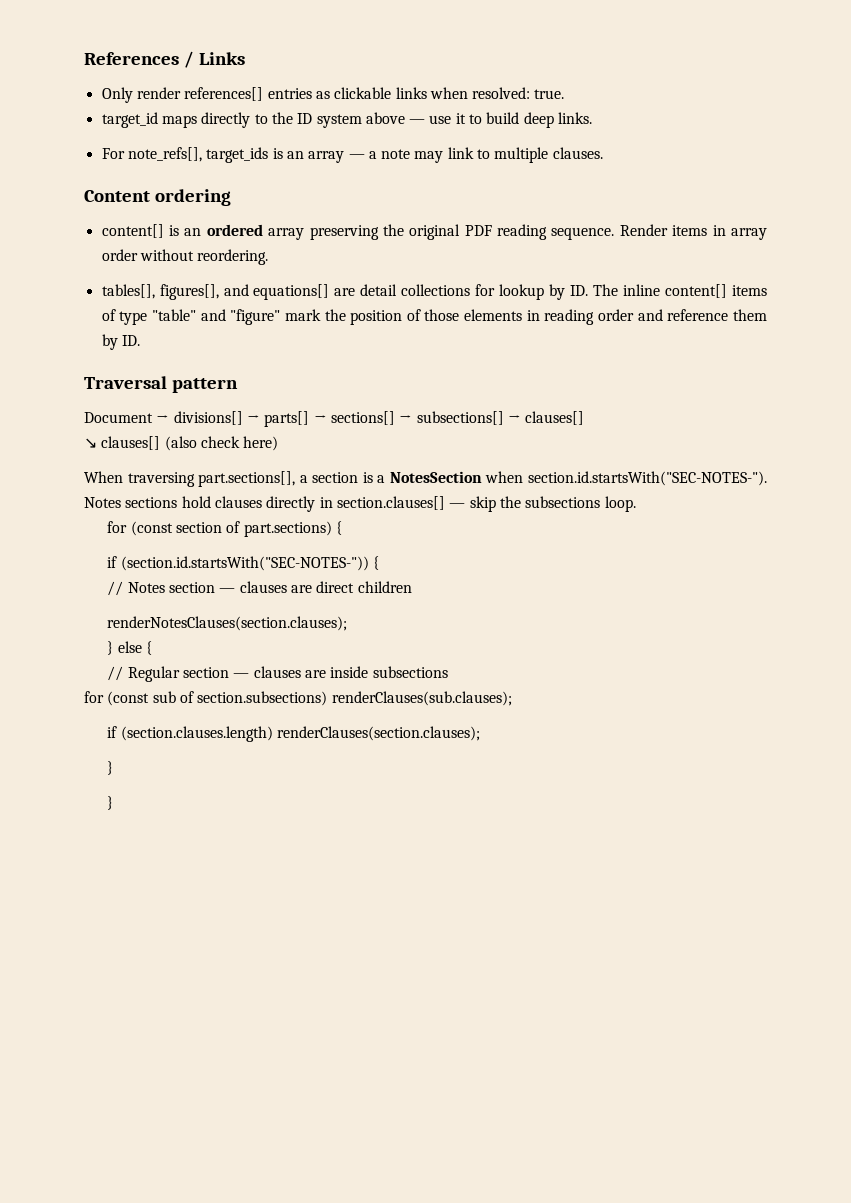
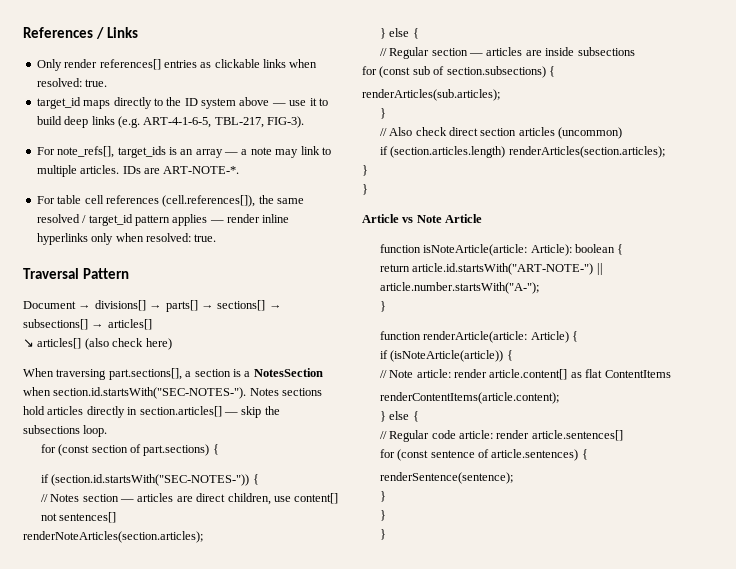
[558,112,593,124] links. -> [91,116,304,128] links (e.g. ART-4-1-6-5, TBL-217, FIG-3).
[552,147,603,159] [84,189,231,206] [101,224,767,240] [101,249,269,265] [101,284,767,300] [101,309,767,325] [101,334,140,350] clauses. // Content ordering // content[] is an ordered array preserving the original PDF reading sequence. Render items in array order without reordering. // tables[], figures[], and equations[] are detail collections for lookup by ID. The inline content[] items of type "table" and "figure" mark the position of those elements in reading order and reference them by ID. -> [80,165,240,174] [36,195,304,207] [36,214,290,226] [36,233,217,245] articles. IDs are ART-NOTE-*. // For table cell references (cell.references[]), the same resolved / target_id pattern applies — render inline hyperlinks only when resolved: true.
[171,378,238,393] pattern -> [82,268,129,279] Pattern
[525,411,585,425] clauses[] -> [107,319,152,330] articles[]
[101,436,161,450] clauses[] -> [37,338,82,349] articles[]
[214,496,262,508] clauses -> [47,406,84,415] articles
[336,496,445,510] section.clauses[] -> [139,406,222,417] section.articles[]
[239,581,287,593] clauses -> [137,493,174,502] articles
[357,581,412,593] [107,616,348,631] children // renderNotesClauses(section.clauses); -> [227,493,339,505] [40,512,117,523] [23,531,203,543] children, use content[] not sentences[] // renderNoteArticles(section.articles);
[253,666,301,678] clauses -> [486,47,523,56] articles
[331,691,512,706] [107,726,480,742] [107,761,114,775] [107,796,114,810] renderClauses(sub.clauses); // if (section.clauses.length) renderClauses(section.clauses); // } // } -> [548,66,555,77] [362,89,500,101] [379,108,386,119] [379,127,623,139] [379,146,665,158] [362,165,368,176] [362,184,368,195] [362,214,483,223] [379,244,624,256] [379,263,603,275] [379,282,539,294] [379,301,386,312] [379,331,579,343] [379,350,513,362] [379,369,671,380] [379,392,559,404] [379,411,419,422] [379,430,623,442] [379,449,588,461] [379,472,513,484] [379,491,386,502] [379,510,386,521] [379,529,386,540] { // renderArticles(sub.articles); // } // // Also check direct section articles (uncommon) // if (section.articles.length) renderArticles(section.articles); // } // } // Article vs Note Article // function isNoteArticle(article: Article): boolean { // return article.id.startsWith("ART-NOTE-") || article.number.startsWith("A-"); // } // function renderArticle(article: Article) { // if (isNoteArticle(article)) { // // Note article: render article.content[] as flat ContentItems // renderContentItems(article.content); // } else { // // Regular code article: render article.sentences[] // for (const sentence of article.sentences) { // renderSentence(sentence); // } // } // }

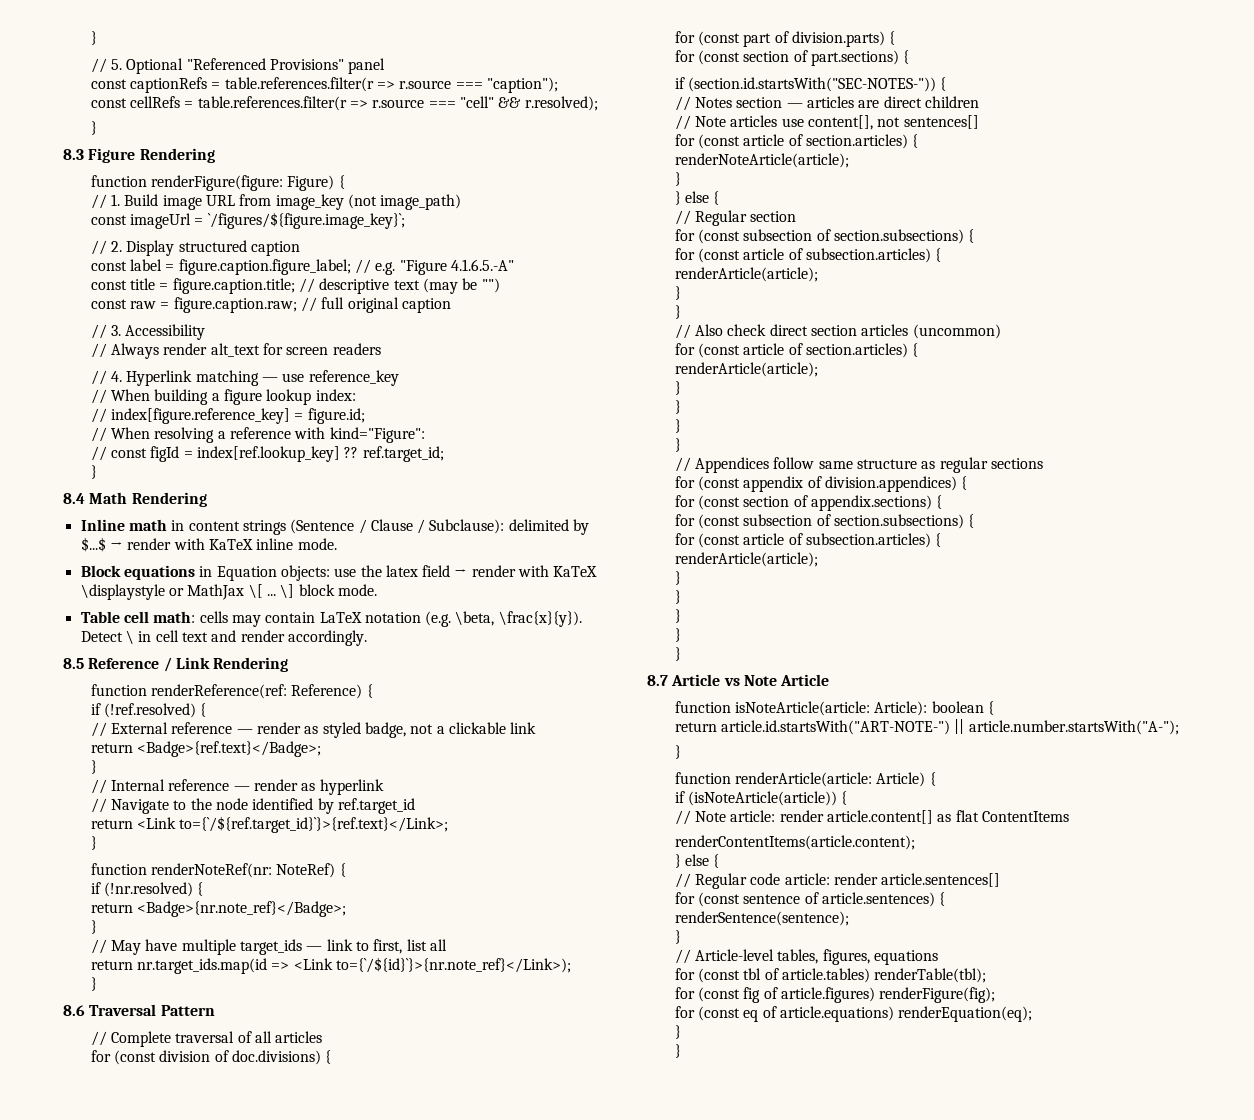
[23,27,138,39] [36,59,318,71] [36,78,108,87] [36,97,328,109] [36,116,304,128] [36,146,331,158] [36,165,240,177] [36,195,304,207] [36,214,290,226] [36,233,217,245] [23,268,129,279] [23,300,282,312] [23,319,152,330] [23,338,172,350] [23,368,323,380] [23,387,323,399] [23,406,280,418] [23,425,108,437] References / Links // Only render references[] entries as clickable links when resolved: true. // target_id maps directly to the ID system above — use it to build deep links (e.g. ART-4-1-6-5, TBL-217, FIG-3). // For note_refs[], target_ids is an array — a note may link to multiple articles. IDs are ART-NOTE-*. // For table cell references (cell.references[]), the same resolved / target_id pattern applies — render inline hyperlinks only when resolved: true. // Traversal Pattern // Document → divisions[] → parts[] → sections[] → subsections[] → articles[] // ↘ articles[] (also check here) // When traversing part.sections[], a section is a NotesSection when section.id.startsWith("SEC-NOTES-"). Notes sections hold articles directly in section.articles[] — skip the subsections loop. -> [90,31,97,45] [90,58,386,74] [90,77,558,93] [90,96,598,111] [90,121,97,135] [63,148,215,163] [90,175,345,191] [90,194,462,210] [90,212,405,229] [90,240,300,256] [90,259,514,275] [90,278,500,294] [90,297,451,313] [90,324,206,340] [90,343,381,359] [90,370,399,386] [90,389,356,405] [90,408,365,424] [90,427,425,443] [90,446,444,462] [90,465,97,479] [63,492,207,507] [80,519,590,535] [80,537,337,552] [80,565,598,581] [80,584,377,600] [80,611,582,627] [80,630,367,646] [63,657,289,672] [90,684,373,699] [90,703,207,718] [90,722,537,738] [90,741,321,757] [90,760,97,774] [90,779,384,795] [90,798,415,814] [90,816,449,833] [90,836,97,850] [90,863,346,878] [90,882,204,897] [90,901,346,917] [90,920,97,934] [90,939,447,955] [90,957,571,974] [90,977,97,991] [63,1004,215,1016] [90,1031,323,1047] [90,1050,332,1065] [674,31,896,47] } // // 5. Optional "Referenced Provisions" panel // const captionRefs = table.references.filter(r => r.source === "caption"); // const cellRefs = table.references.filter(r => r.source === "cell" && r.resolved); // } // 8.3 Figure Rendering // function renderFigure(figure: Figure) { // // 1. Build image URL from image_key (not image_path) // const imageUrl = `/figures/${figure.image_key}`; // // 2. Display structured caption // const label = figure.caption.figure_label; // e.g. "Figure 4.1.6.5.-A" // const title = figure.caption.title; // descriptive text (may be "") // const raw = figure.caption.raw; // full original caption // // 3. Accessibility // // Always render alt_text for screen readers // // 4. Hyperlink matching — use reference_key // // When building a figure lookup index: // // index[figure.reference_key] = figure.id; // // When resolving a reference with kind="Figure": // // const figId = index[ref.lookup_key] ?? ref.target_id; // } // 8.4 Math Rendering // Inline math in content strings (Sentence / Clause / Subclause): delimited by $...$ → render with KaTeX inline mode. // Block equations in Equation objects: use the latex field → render with KaTeX \displaystyle or MathJax \[ ... \] block mode. // Table cell math: cells may contain LaTeX notation (e.g. \beta, \frac{x}{y}). Detect \ in cell text and render accordingly. // 8.5 Reference / Link Rendering // function renderReference(ref: Reference) { // if (!ref.resolved) { // // External reference — render as styled badge, not a clickable link // return <Badge>{ref.text}</Badge>; // } // // Internal reference — render as hyperlink // // Navigate to the node identified by ref.target_id // return <Link to={`/${ref.target_id}`}>{ref.text}</Link>; // } // function renderNoteRef(nr: NoteRef) { // if (!nr.resolved) { // return <Badge>{nr.note_ref}</Badge>; // } // // May have multiple target_ids — link to first, list all // return nr.target_ids.map(id => <Link to={`/${id}`}>{nr.note_ref}</Link>); // } // 8.6 Traversal Pattern // // Complete traversal of all articles // for (const division of doc.divisions) { // for (const part of division.parts) {
[227,493,339,505] [40,512,117,523] [23,531,203,543] children, use content[] not sentences[] // renderNoteArticles(section.articles); -> [924,96,979,108] [674,115,979,130] [674,134,919,149] [674,153,849,168] [674,172,681,186] children // // Note articles use content[], not sentences[] // for (const article of section.articles) { // renderNoteArticle(article); // }
[469,47,635,56] [362,66,555,78] [362,89,500,101] — articles are inside subsections // for (const sub of section.subsections) { // renderArticles(sub.articles); -> [674,229,975,244] [674,248,942,263] [674,267,818,282] [674,286,681,300] // for (const subsection of section.subsections) { // for (const article of subsection.articles) { // renderArticle(article); // }
[379,146,665,158] [362,165,368,176] [362,184,368,195] if (section.articles.length) renderArticles(section.articles); // } // } // -> [674,343,919,358] [674,362,818,377] [674,381,681,395] [674,400,681,414] [674,419,681,433] [674,438,681,452] [674,457,1043,473] [674,476,968,492] [674,495,943,511] [674,514,975,529] [674,533,942,548] [674,552,818,567] [674,571,681,585] [674,590,681,604] [674,609,681,623] [674,628,681,642] [674,647,681,661] [647,675,668,686] for (const article of section.articles) { // renderArticle(article); // } // } // } // } // // Appendices follow same structure as regular sections // for (const appendix of division.appendices) { // for (const section of appendix.sections) { // for (const subsection of section.subsections) { // for (const article of subsection.articles) { // renderArticle(article); // } // } // } // } // } // 8.7
(386, 496) none -> [674,949,938,965] [674,968,987,983] [674,987,996,1003] [674,1006,1033,1022] // // Article-level tables, figures, equations // for (const tbl of article.tables) renderTable(tbl); // for (const fig of article.figures) renderFigure(fig); // for (const eq of article.equations) renderEquation(eq);

